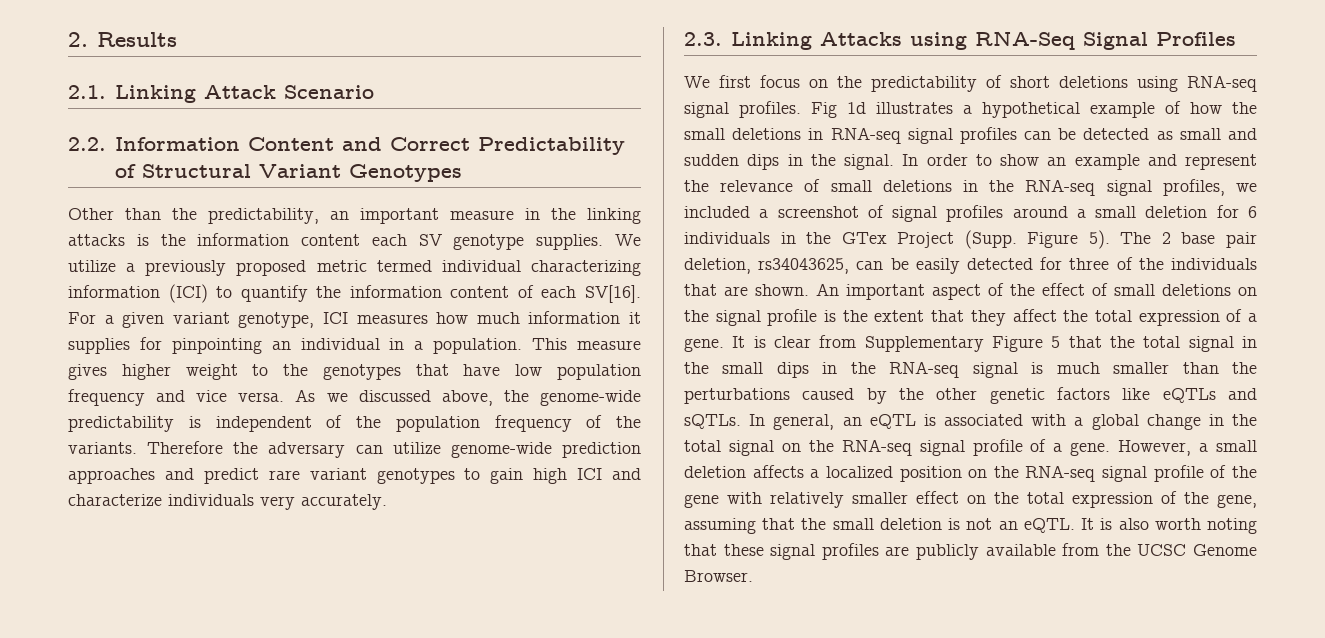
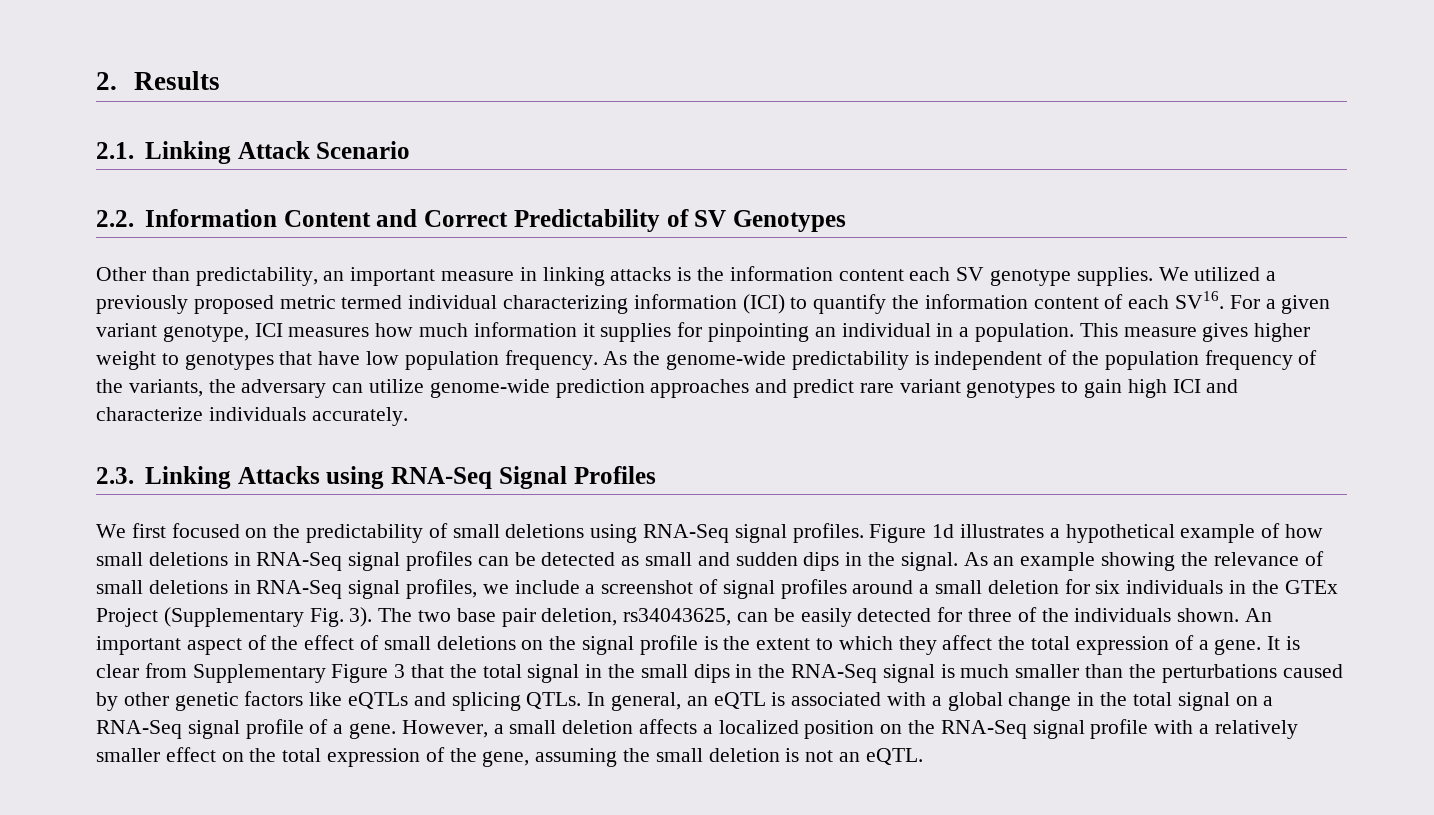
[141,164,341,178] Structural Variant -> [694,210,727,227] SV
[172,208,197,220] the -> (190, 274) none
[551,208,576,220] the -> (537, 274) none
[68,260,116,272] utilize -> [1194,267,1261,281] utilized
[584,285,641,303] SV[16]. -> [1175,291,1225,309] SV16.
[283,364,309,376] the -> (179, 359) none
[68,389,493,406] frequency and vice versa. As we discussed above, -> [504,350,628,370] frequency. As
[68,441,224,454] variants. Therefore -> [128,379,203,397] variants,
[260,496,295,510] very -> (306, 414) none
[760,75,800,88] focus -> [171,523,240,538] focused
[1010,76,1050,88] short -> [452,524,500,538] small
[1187,75,1257,92] RNA-seq -> [643,524,730,543] RNA-Seq
[811,102,837,118] Fig -> [869,524,927,543] Figure
[1232,102,1257,114] [684,127,901,144] the small deletions in RNA-seq -> [96,552,343,571] small deletions in RNA-Seq
[902,154,1257,170] In order to show an example and represent -> [963,552,1176,571] As an example showing
[989,179,1096,196] the RNA-seq -> [256,580,343,599] RNA-Seq
[684,206,750,218] included -> [514,580,580,594] include
[1248,206,1257,218] 6 -> [1095,580,1121,594] six
[841,230,1171,249] GTex Project (Supp. Figure 5). The 2 -> [1284,580,1338,594] [96,607,452,627] GTEx Project (Supplementary Fig. 3). The two
[684,284,748,296] that are -> (1172, 615) none
[931,310,965,322] that -> [816,636,893,650] to which
[1051,336,1061,348] 5 -> [394,664,406,678] 3
[889,361,960,378] RNA-seq -> [791,664,878,683] RNA-Seq
[899,388,924,400] the -> (118, 701) none
[684,414,741,429] sQTLs. -> [451,692,582,711] splicing QTLs.
[808,439,912,456] the RNA-seq -> [1263,696,1274,706] [96,720,182,739] a RNA-Seq
[1025,465,1257,482] [684,492,762,508] RNA-seq signal profile of the gene with -> [940,719,1210,739] RNA-Seq signal profile with a
[762,518,796,530] that -> (618, 757) none
[1081,518,1257,534] [684,543,1257,560] [684,570,753,582] It is also worth noting that these signal profiles are publicly available from the UCSC Genome Browser. -> (923, 756) none

